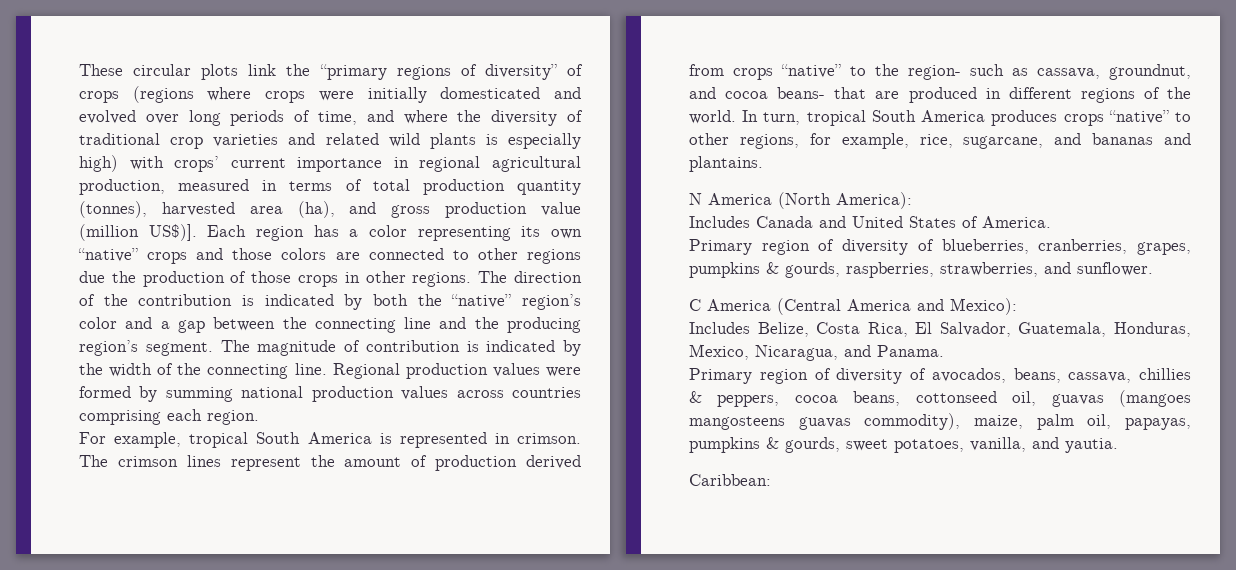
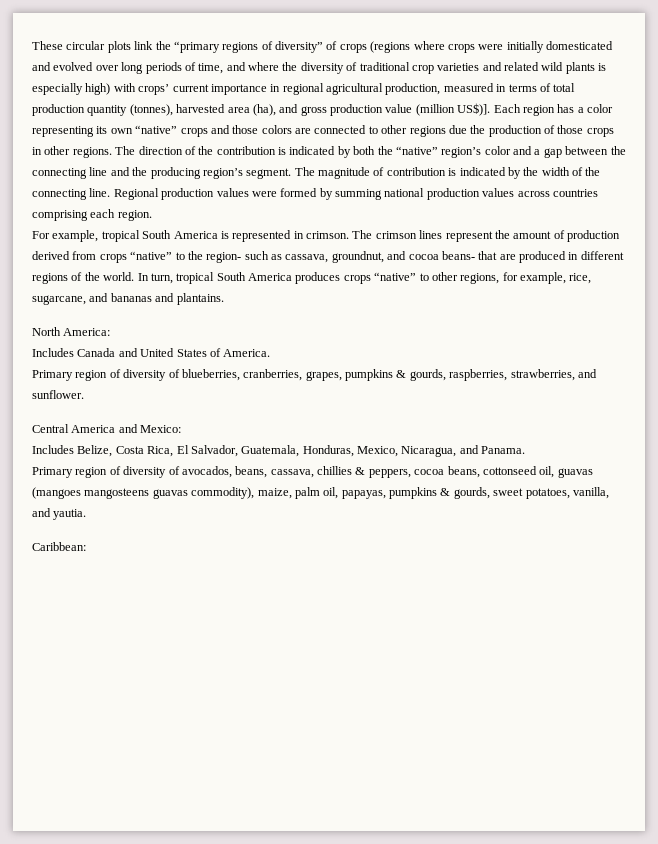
[689,192,912,209] N America (North America): -> [32,327,111,336] North America:
[689,298,841,315] C America (Central -> [32,424,69,433] Central
[950,298,1017,315] Mexico): -> [140,425,182,433] Mexico:

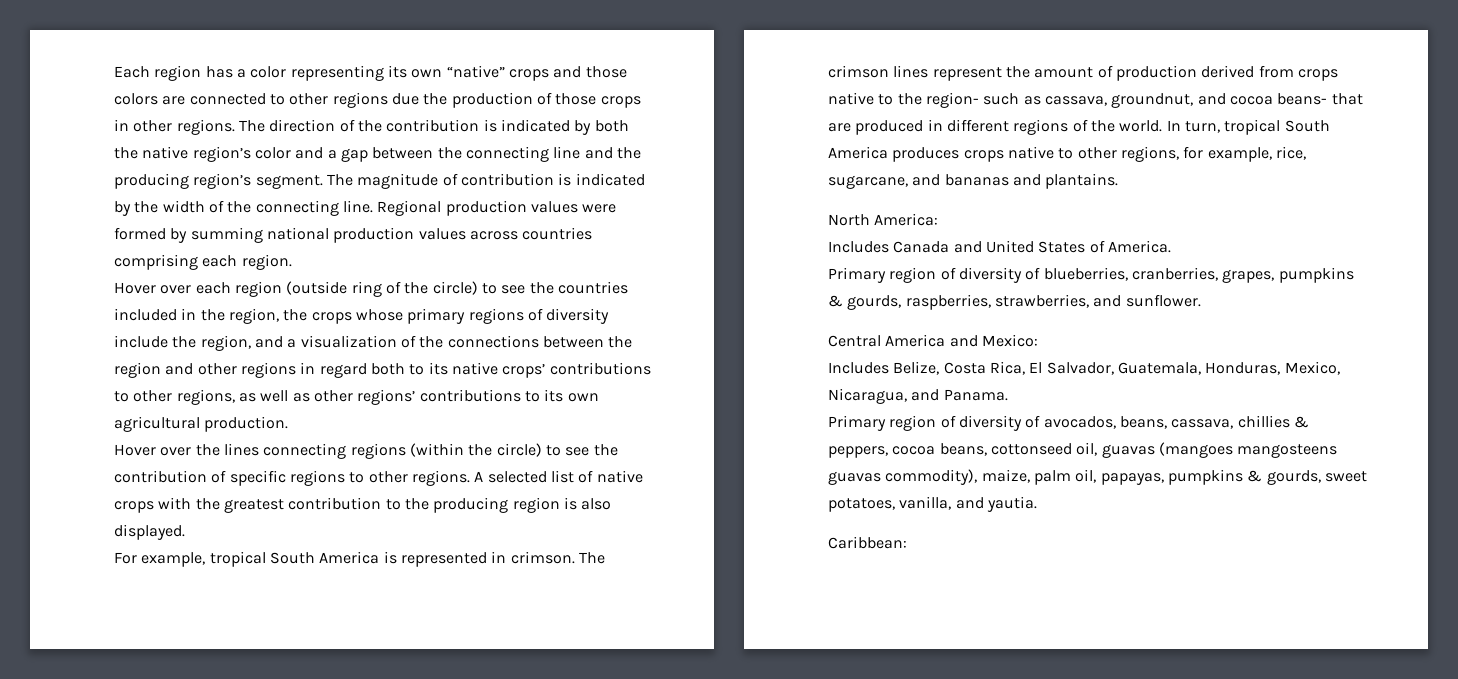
[32,41,613,53] [32,62,607,74] [32,83,576,95] [32,103,491,116] These circular plots link the “primary regions of diversity” of crops (regions where crops were initially domesticated and evolved over long periods of time, and where the diversity of traditional crop varieties and related wild plants is especially high) with crops’ current importance in regional agricultural production, measured in terms of total production quantity (tonnes), harvested area (ha), and gross production value (million US$)]. -> (114, 72) none
[395,146,438,155] “native” -> [142,146,189,159] native
(152, 215) none -> [114,281,628,297] [114,308,610,324] [114,335,633,351] [114,362,651,378] [114,389,599,405] [114,416,289,432] [114,443,618,459] [114,470,643,486] [114,497,612,513] [114,524,185,540] // Hover over each region (outside ring of the circle) to see the countries included in the region, the crops whose primary regions of diversity include the region, and a visualization of the connections between the region and other regions in regard both to its native crops’ contributions to other regions, as well as other regions’ contributions to its own agricultural production. // Hover over the lines connecting regions (within the circle) to see the contribution of specific regions to other regions. A selected list of native crops with the greatest contribution to the producing region is also displayed.
[130,251,173,260] “native” -> [828,92,874,105] native
[374,272,417,281] “native” -> [1007,146,1054,159] native

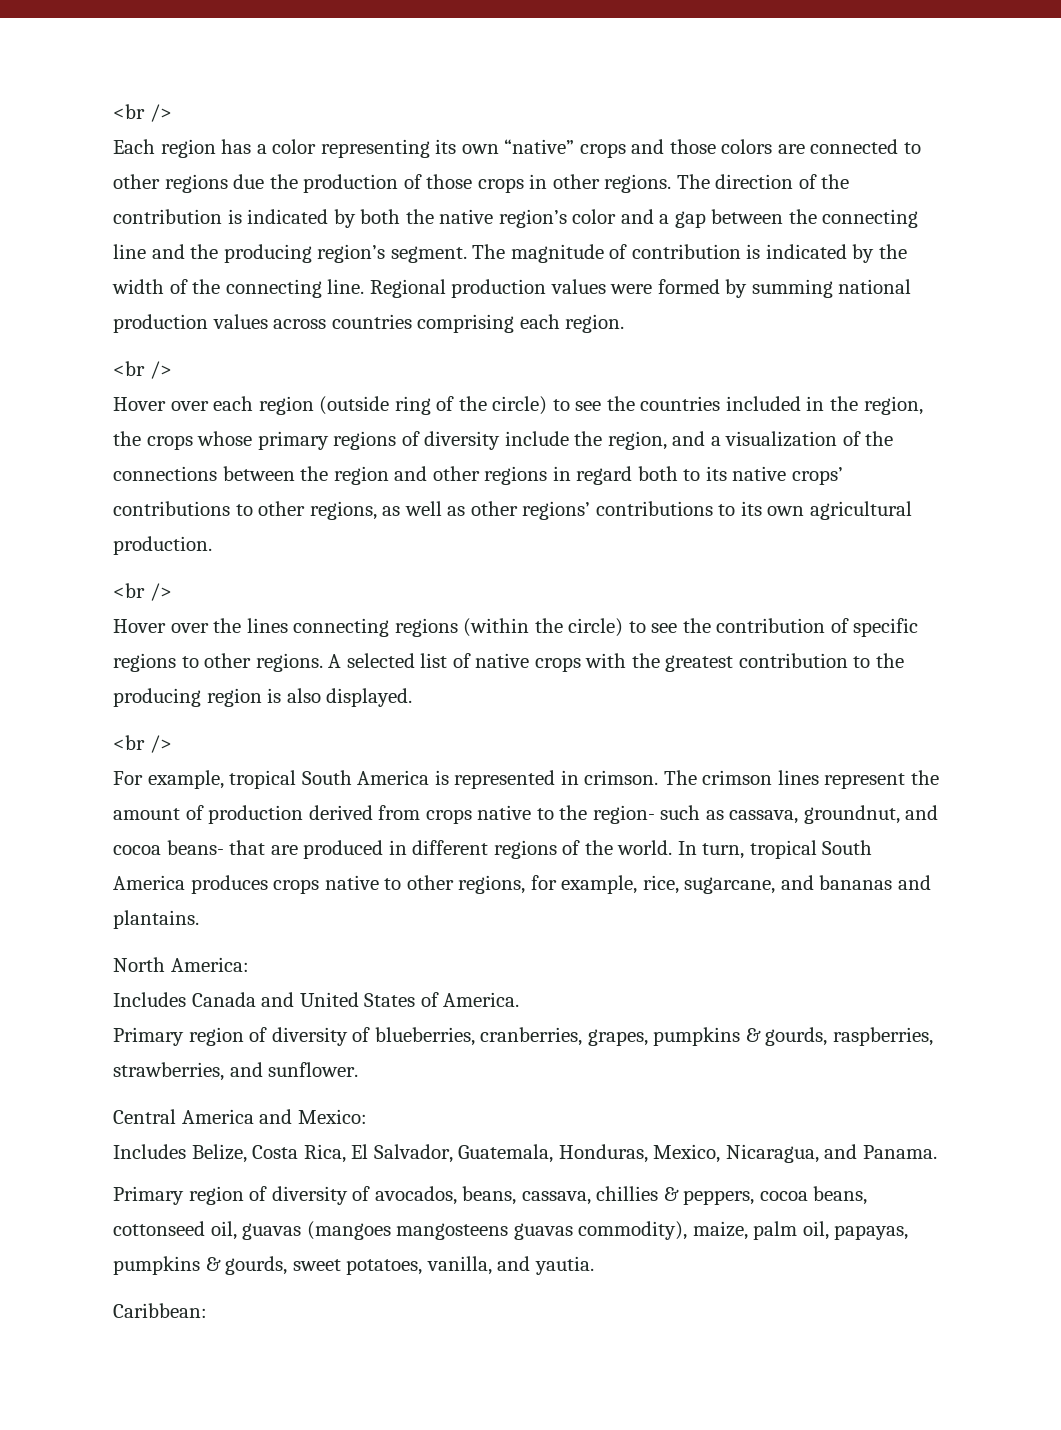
(114, 72) none -> [113,104,172,122] <br /> //
(292, 262) none -> [113,361,172,379] // <br />
(289, 424) none -> [113,583,172,601] // <br />
(185, 532) none -> [113,735,172,753] // <br />

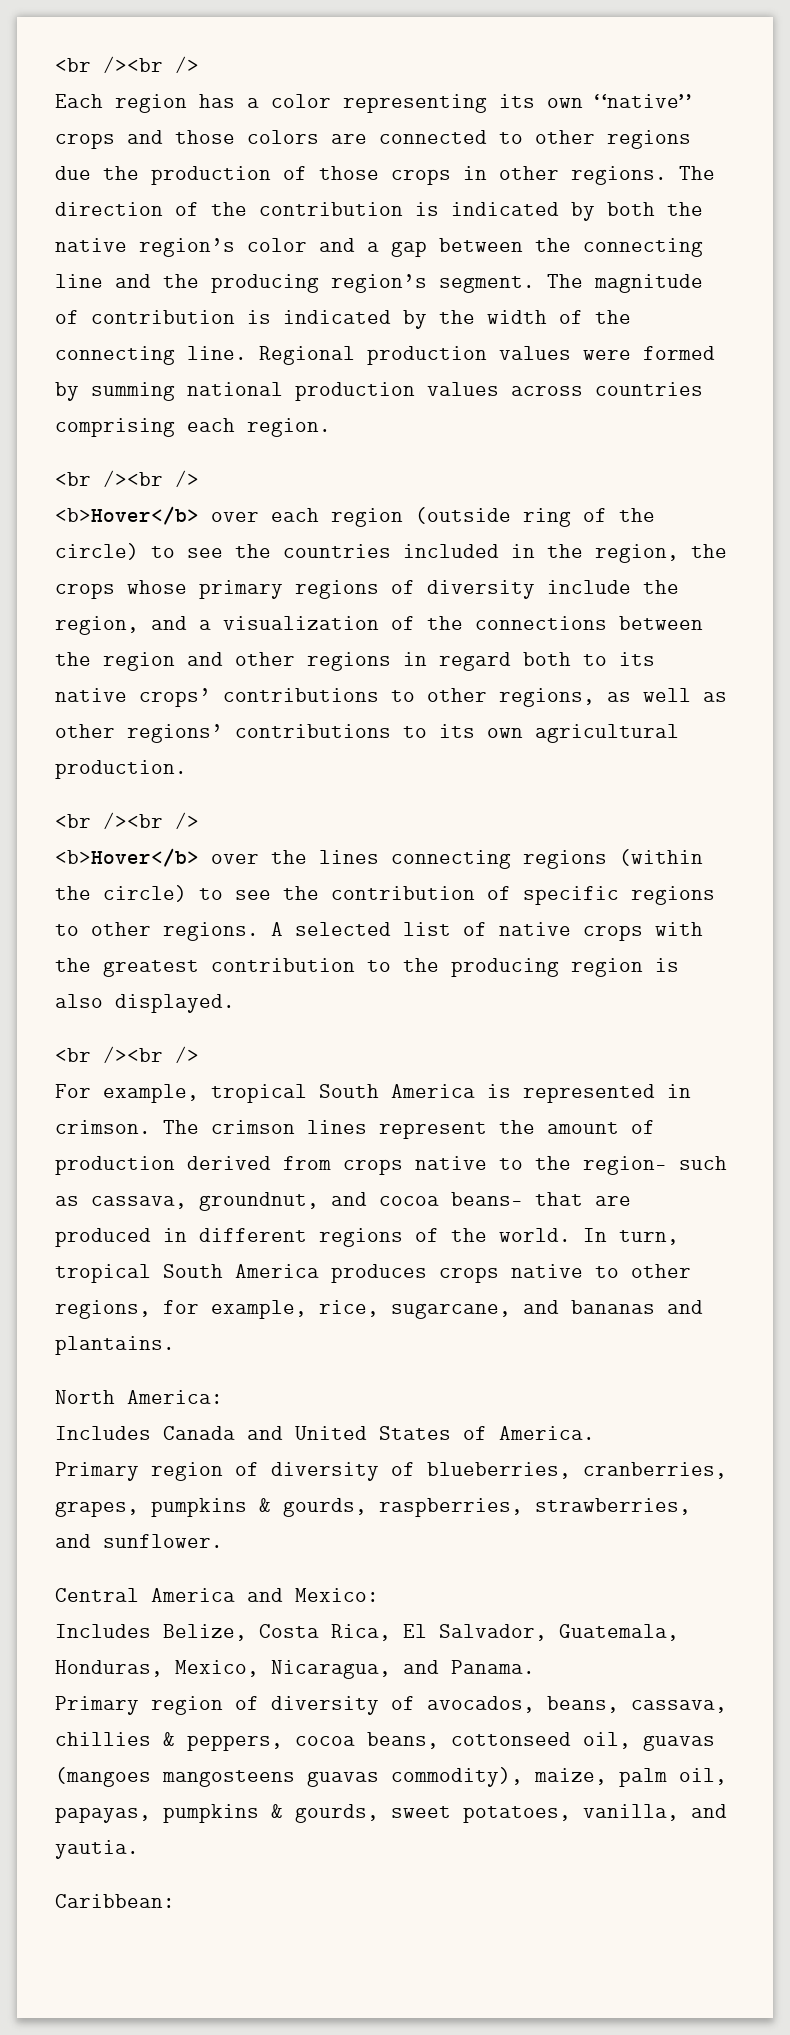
[113,104,145,119] <br -> [55,56,163,73] <br /><br
[149,361,172,379] [113,397,166,411] /> // Hover -> [103,470,199,487] [55,506,199,525] /><br /> // <b>Hover</b>
[149,583,172,601] [113,619,166,633] /> // Hover -> [103,812,199,829] [55,848,199,867] /><br /> // <b>Hover</b>
(145, 742) none -> [103,1046,163,1063] /><br

